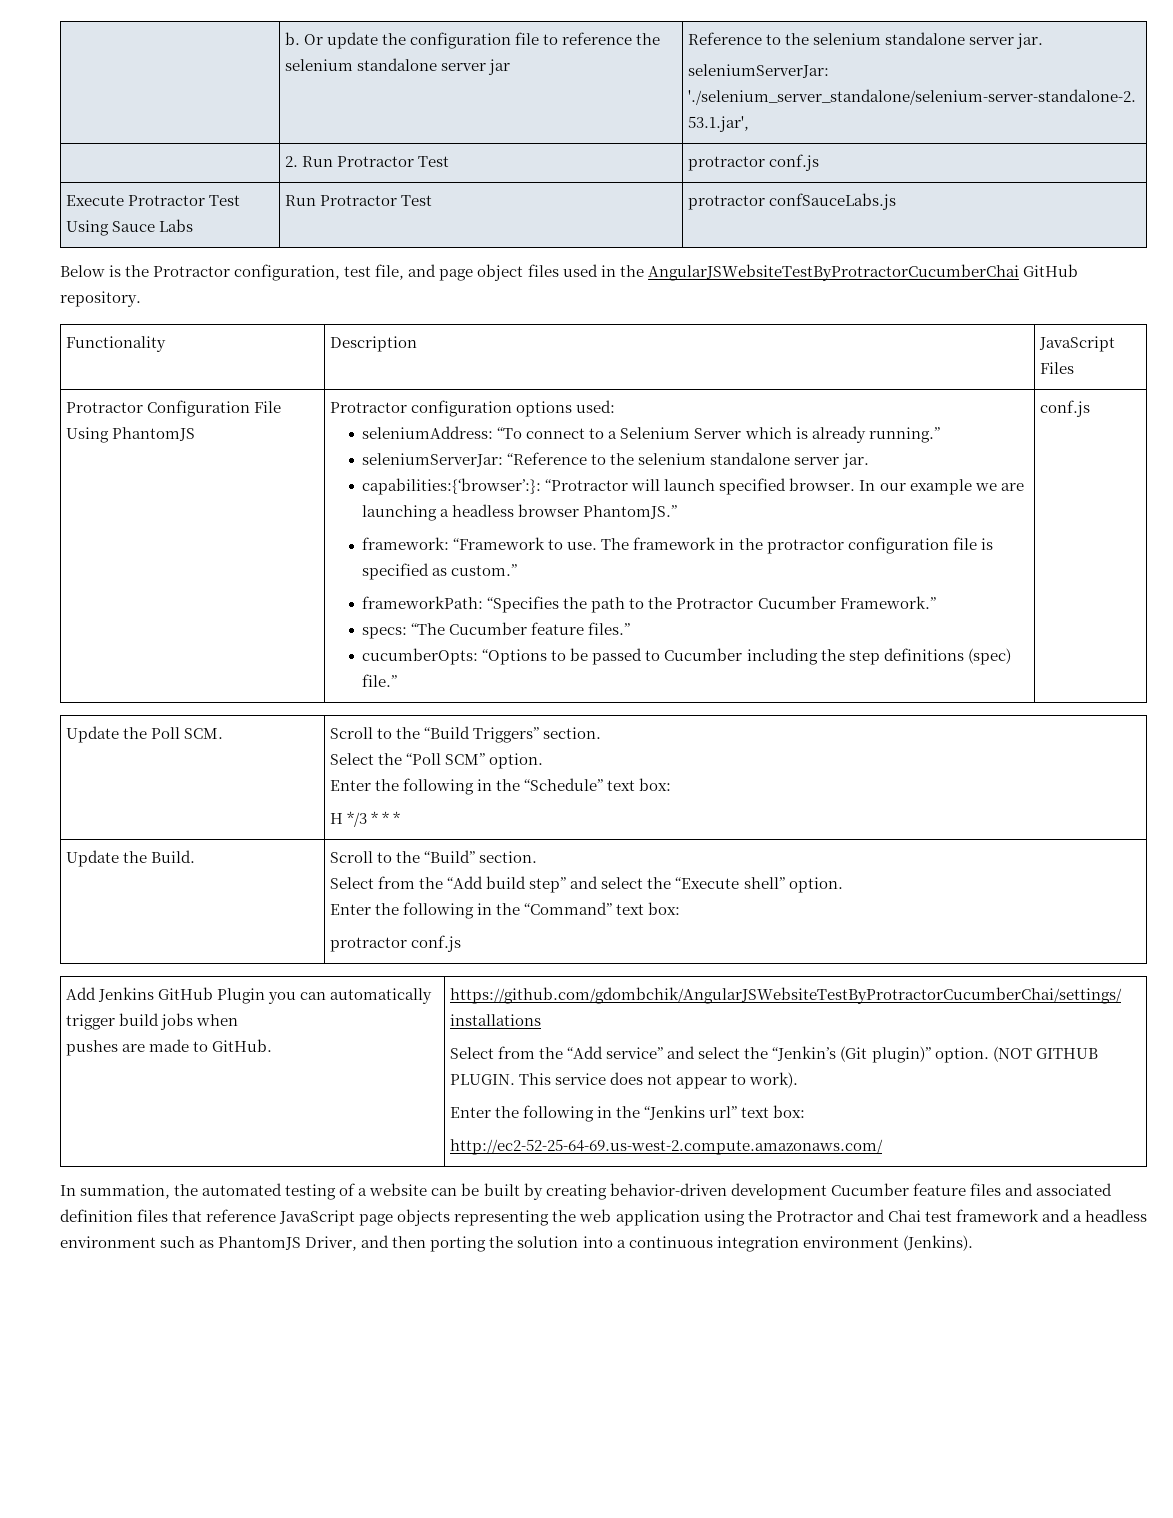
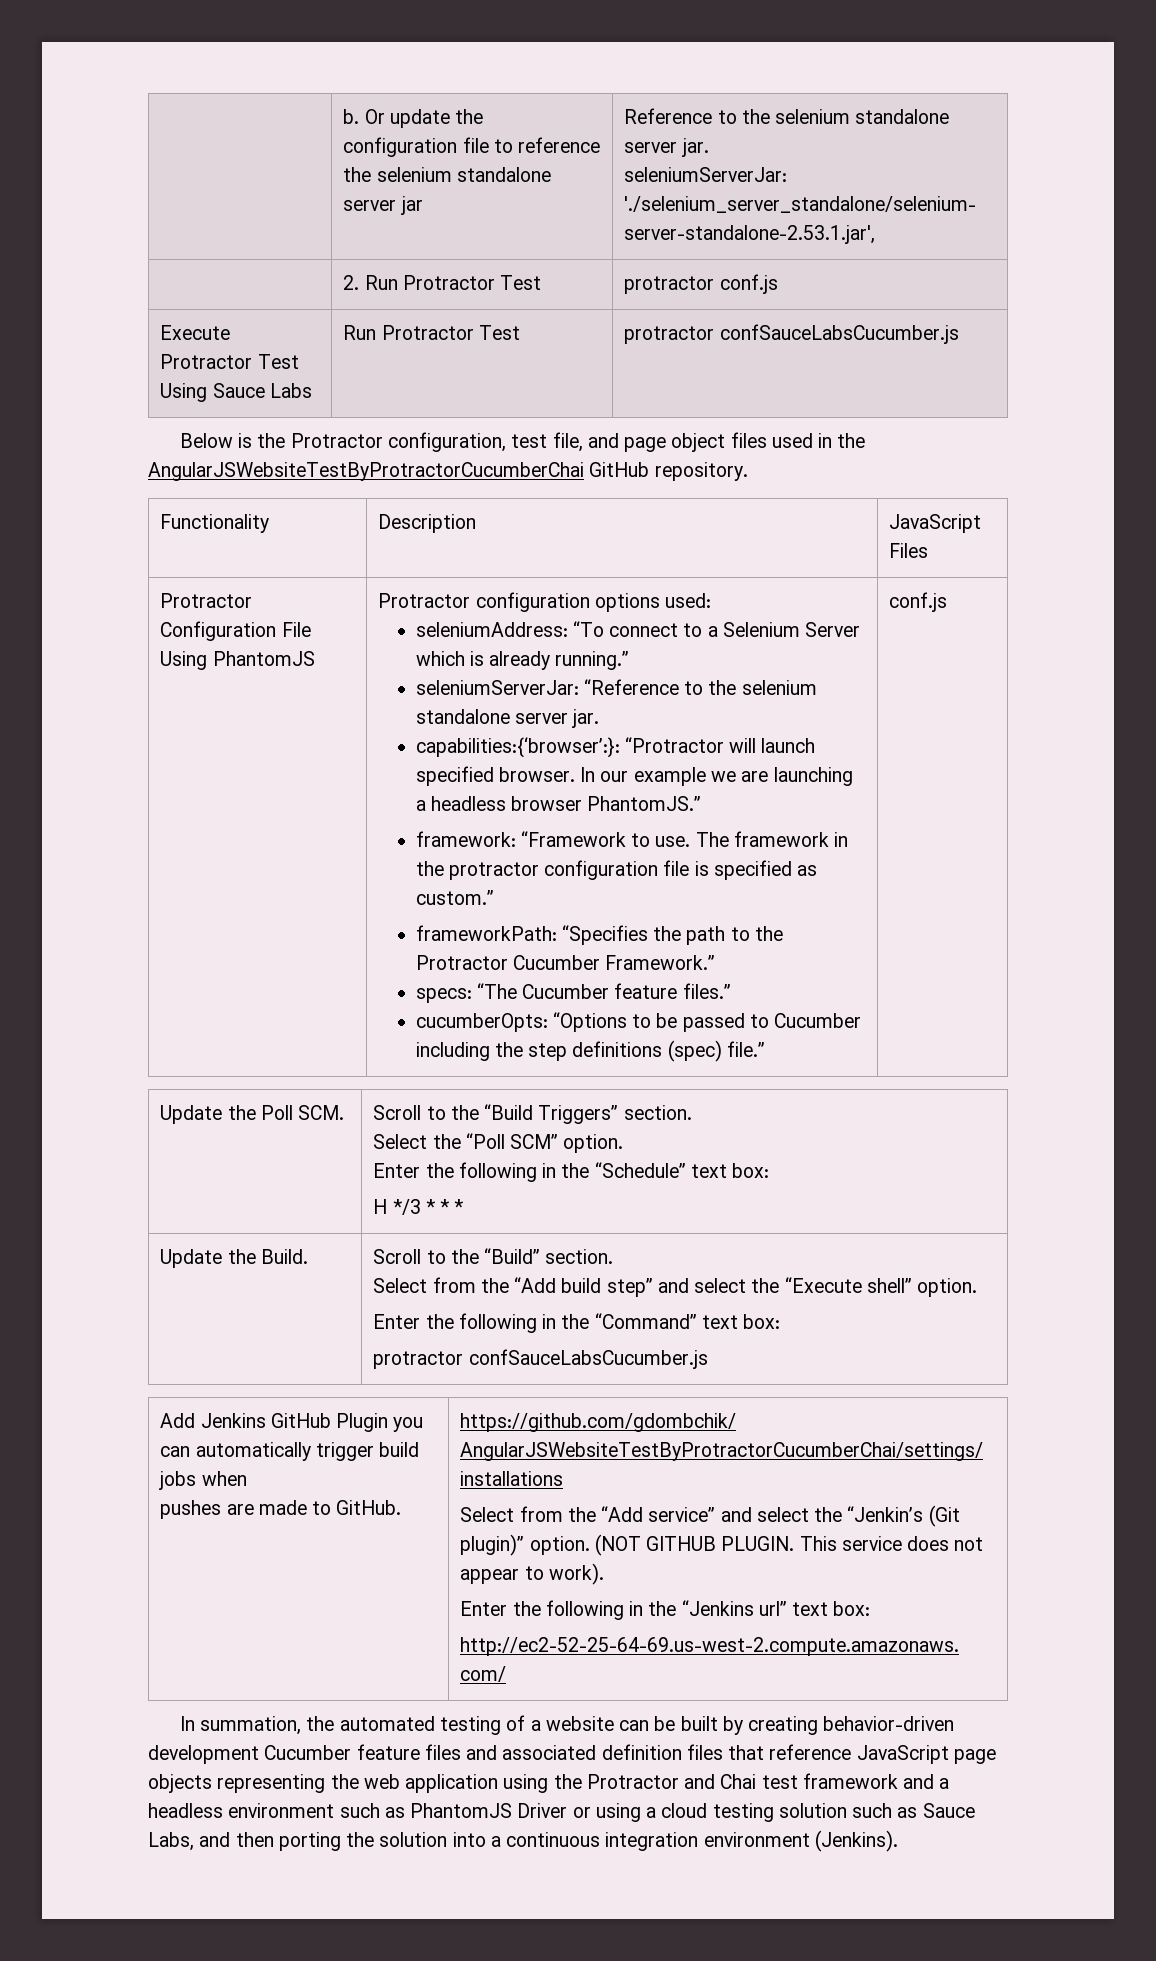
[769,193,897,210] confSauceLabs.js -> [719,324,959,344] confSauceLabsCucumber.js
[411,935,462,952] conf.js -> [468,1349,708,1369] confSauceLabsCucumber.js
[305,1236,358,1251] Driver, -> [517,1803,975,1822] [148,1832,194,1851] Driver or using a cloud testing solution such as Sauce Labs,

